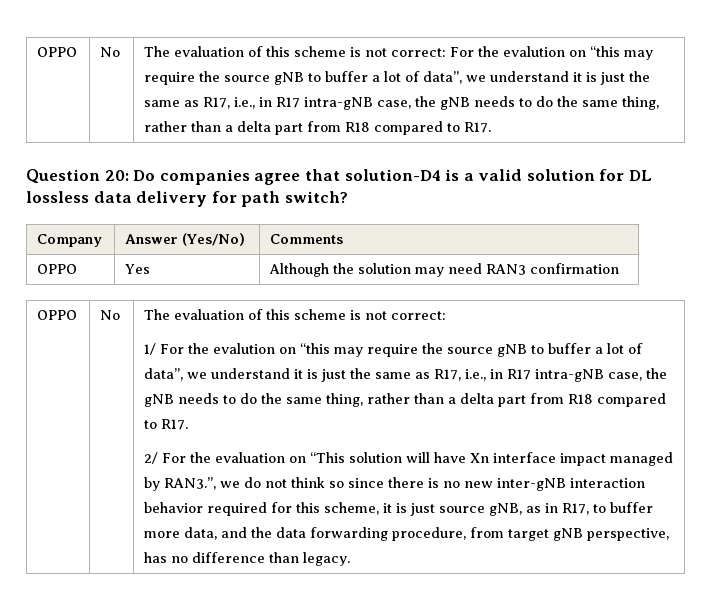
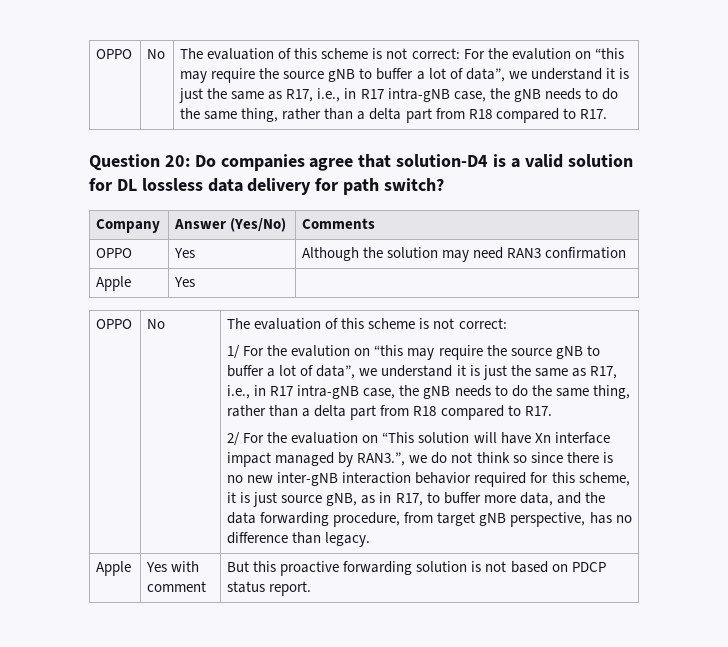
(620, 268) none -> [96,276,132,291] [174,277,196,287] // Apple | Yes |
(351, 559) none -> [96,561,132,576] [146,561,200,572] [147,581,207,592] [227,561,606,576] [227,581,312,596] // Apple | Yes with comment | But this proactive forwarding solution is not based on PDCP status report.

